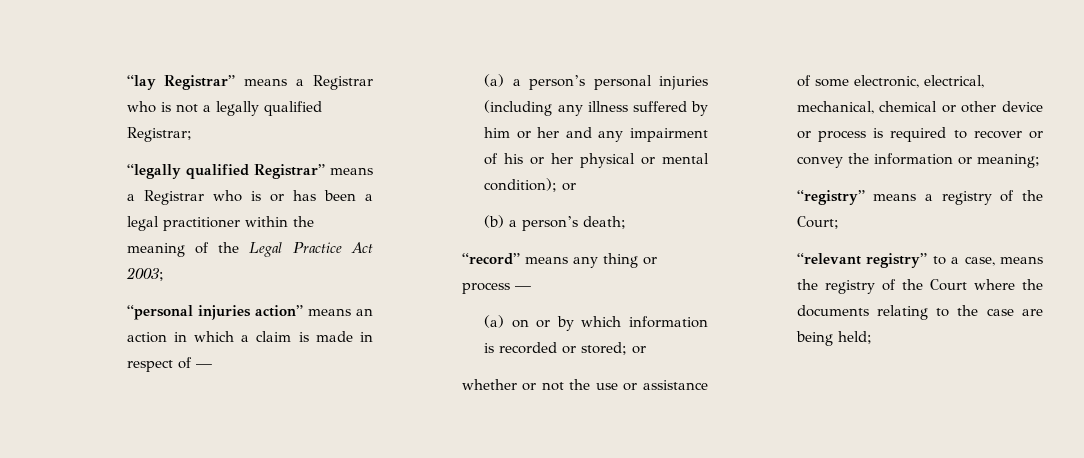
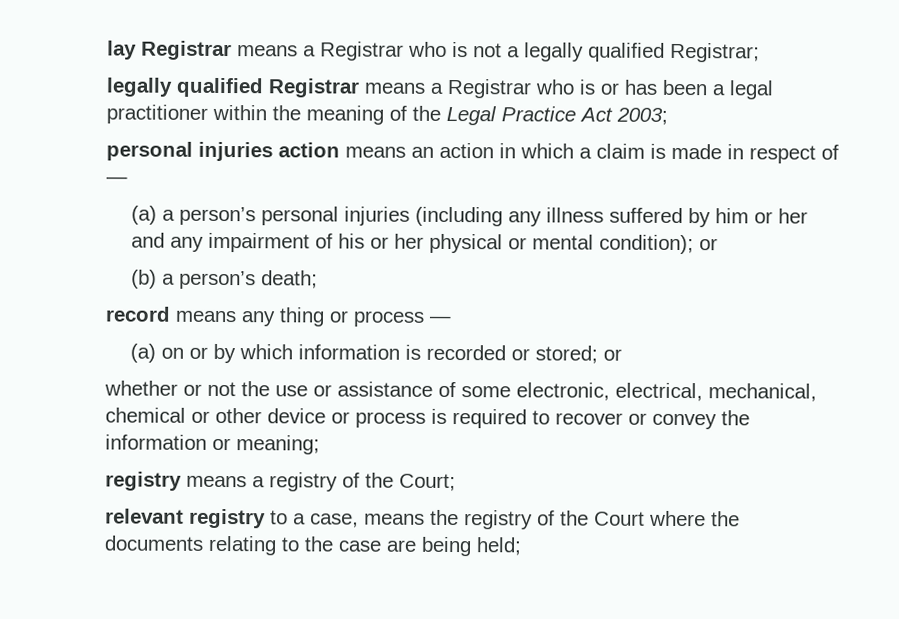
[126,75,236,90] “lay Registrar” -> [107,40,233,61] lay Registrar
[126,164,325,179] “legally qualified Registrar” -> [106,77,361,98] legally qualified Registrar
[126,305,303,320] “personal injuries action” -> [106,141,341,162] personal injuries action
[461,253,520,265] “record” -> [105,306,172,322] record
[796,190,865,205] “registry” -> [105,471,183,491] registry
[796,253,928,268] “relevant registry” -> [105,508,267,529] relevant registry

